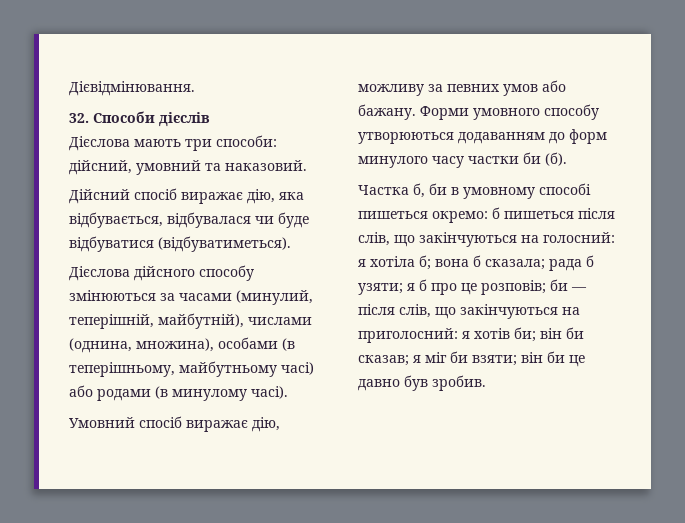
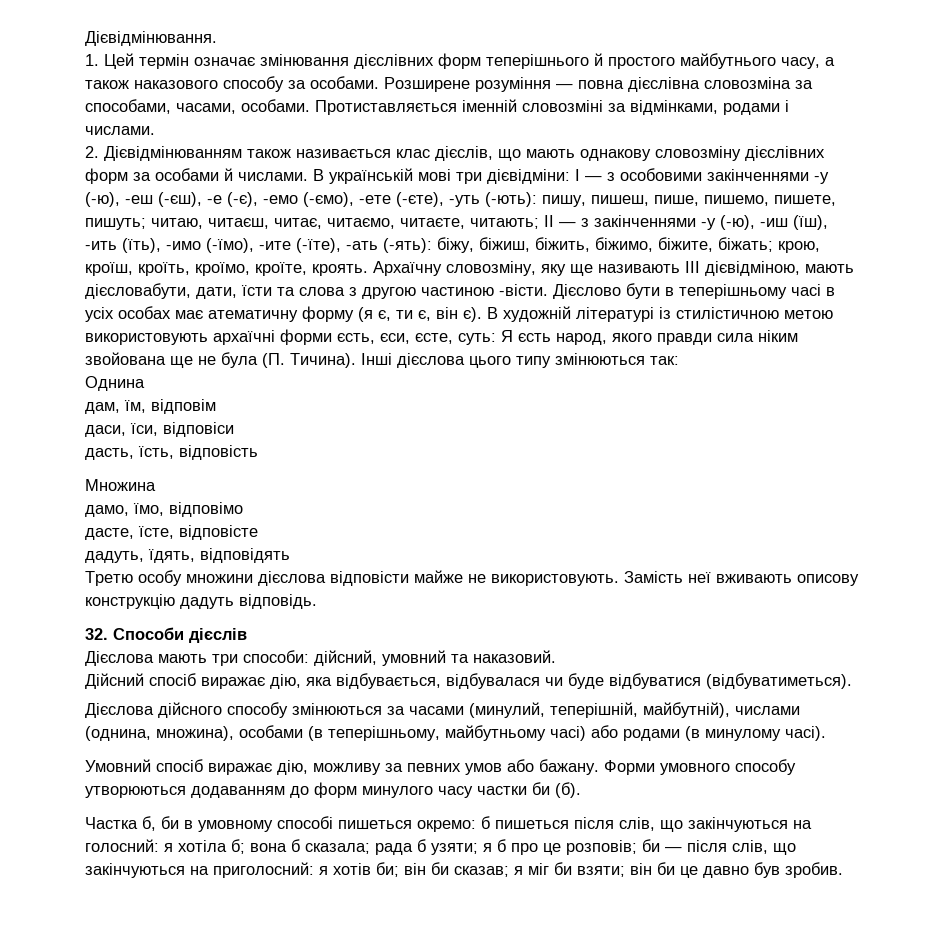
(195, 88) none -> [85,53,835,69] [85,76,813,92] [85,99,789,115] [85,126,155,135] [85,146,825,161] [85,168,829,184] [85,192,836,207] [85,215,828,230] [85,237,820,253] [85,261,854,276] [85,283,835,299] [85,306,833,322] [85,329,798,345] [85,352,679,368] [85,376,145,391] [85,399,216,414] [85,422,234,437] [85,445,258,460] [85,479,156,491] [85,502,243,517] [85,525,258,540] [85,548,290,563] [85,570,859,586] [85,594,317,609] // 1. Цей термін означає змінювання дієслівних форм теперішнього й простого майбутнього часу, а також наказового способу за особами. Розширене розуміння — повна дієслівна словозміна за способами, часами, особами. Протиставляється іменній словозміні за відмінками, родами і числами. // 2. Дієвідмінюванням також називається клас дієслів, що мають однакову словозміну дієслівних форм за особами й числами. В українській мові три дієвідміни: І — з особовими закінченнями -у (-ю), -еш (-єш), -е (-є), -емо (-ємо), -ете (-єте), -уть (-ють): пишу, пишеш, пише, пишемо, пишете, пишуть; читаю, читаєш, читає, читаємо, читаєте, читають; ІІ — з закінченнями -у (-ю), -иш (їш), -ить (їть), -имо (-їмо), -ите (-їте), -ать (-ять): біжу, біжиш, біжить, біжимо, біжите, біжать; крою, кроїш, кроїть, кроїмо, кроїте, кроять. Архаїчну словозміну, яку ще називають ІІІ дієвідміною, мають дієсловабути, дати, їсти та слова з другою частиною -вісти. Дієслово бути в теперішньому часі в усіх особах має атематичну форму (я є, ти є, він є). В художній літературі із стилістичною метою використовують архаїчні форми єсть, єси, єсте, суть: Я єсть народ, якого правди сила ніким звойована ще не була (П. Тичина). Інші дієслова цього типу змінюються так: // Однина // дам, їм, відповім // даси, їси, відповіси // дасть, їсть, відповість // Множина // дамо, їмо, відповімо // дасте, їсте, відповісте // дадуть, їдять, відповідять // Третю особу множини дієслова відповісти майже не використовують. Замість неї вживають описову конструкцію дадуть відповідь.

